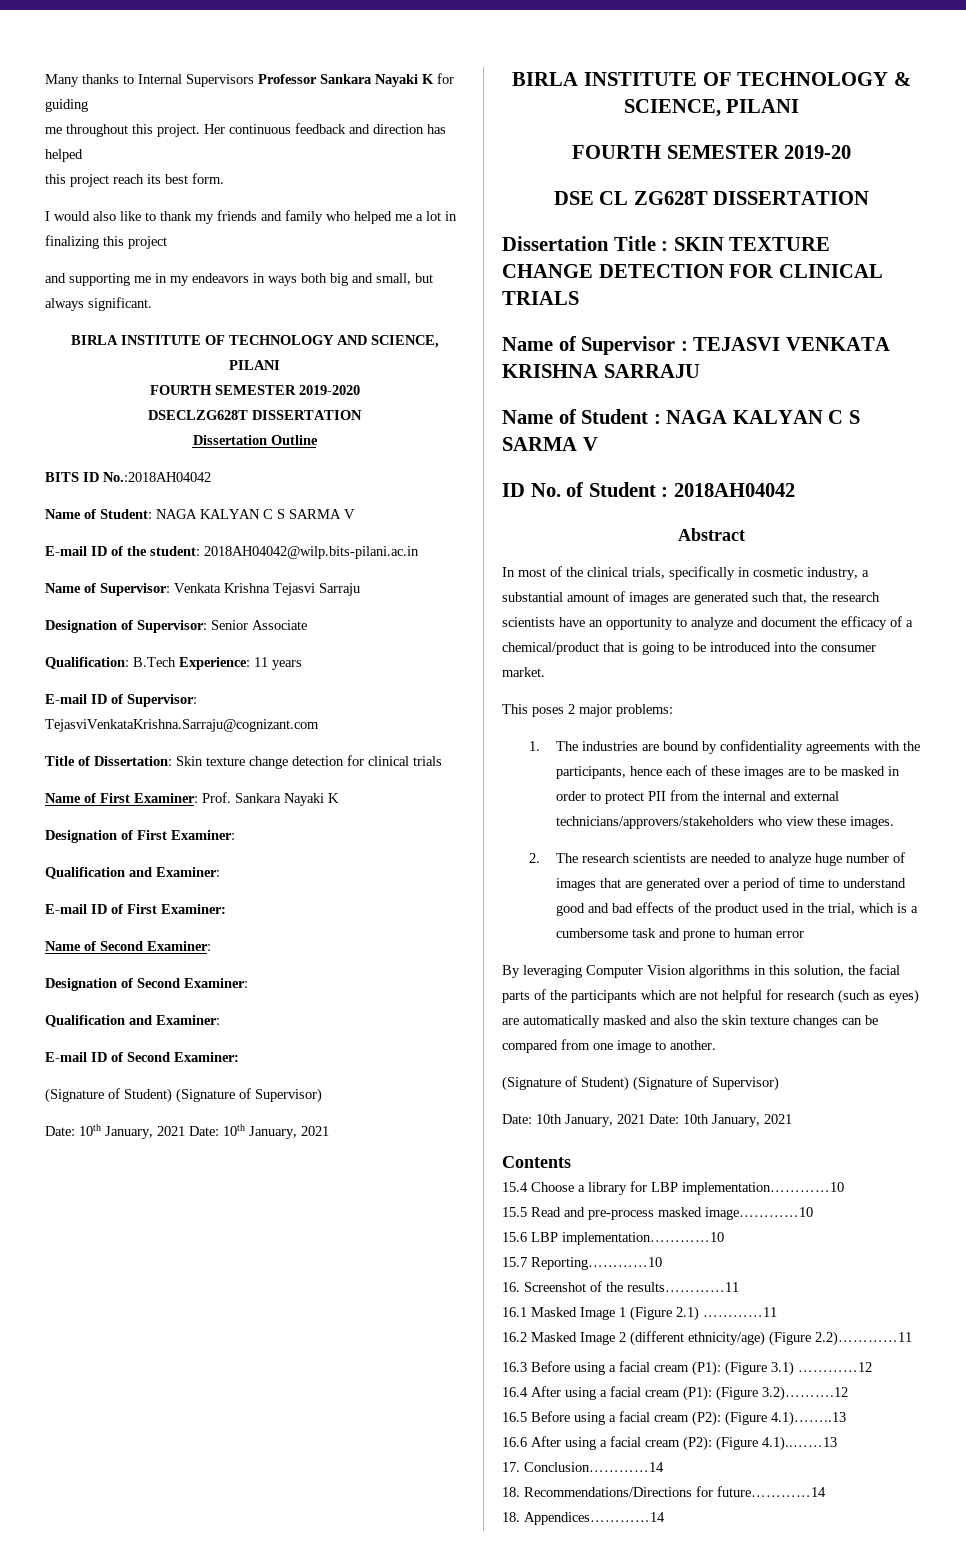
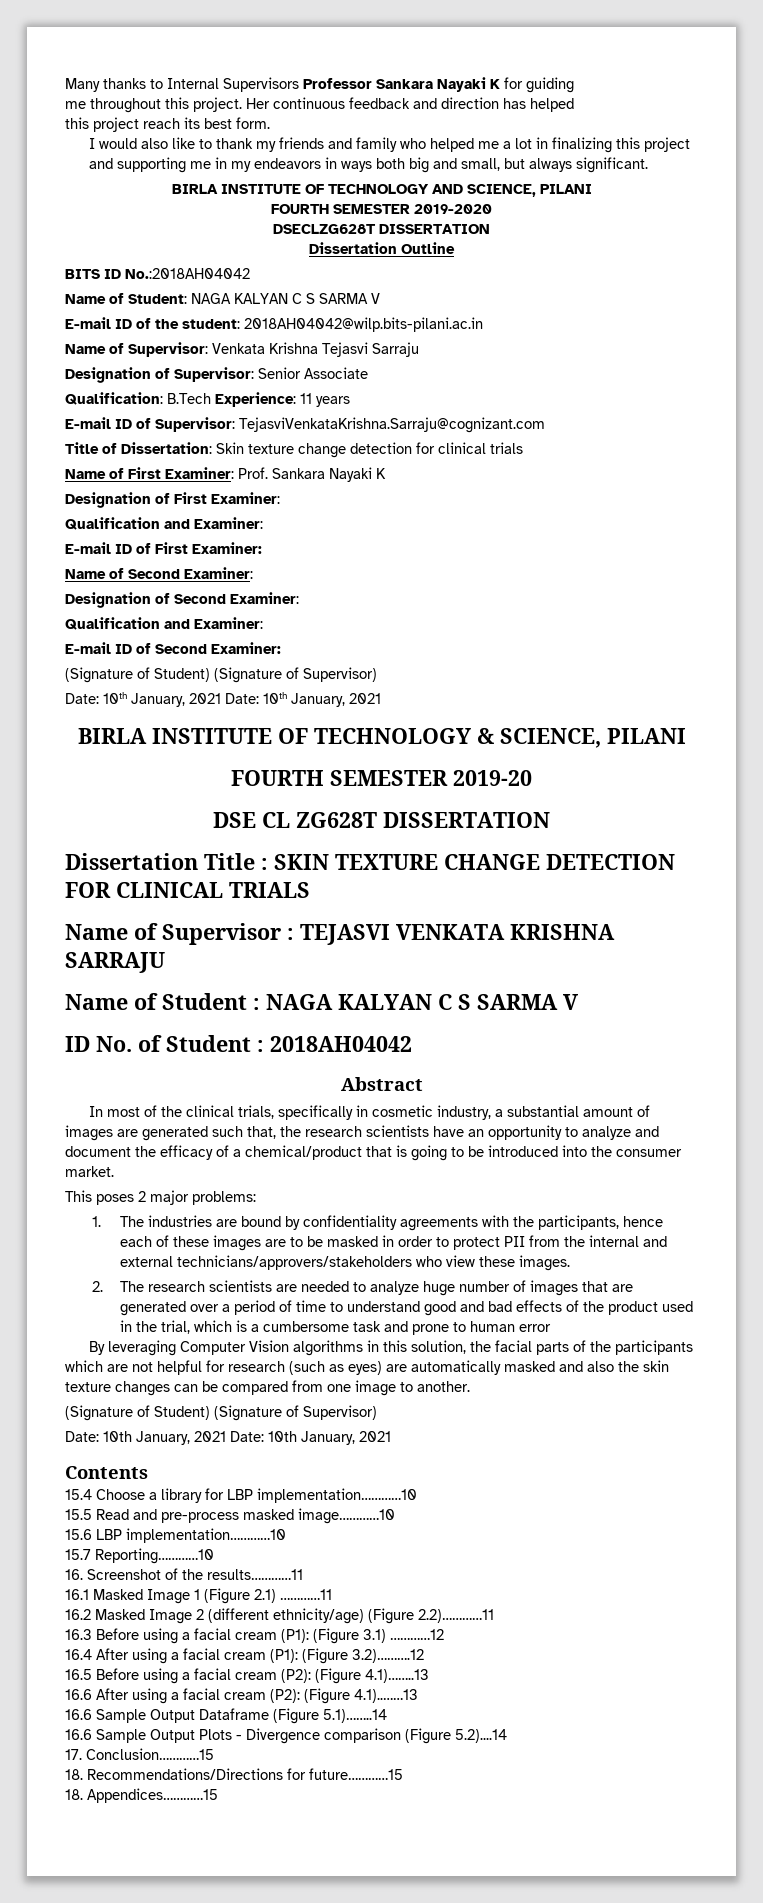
(837, 1443) none -> [65,1708,387,1724] [65,1728,507,1744] // 16.6 Sample Output Dataframe (Figure 5.1)……..14 // 16.6 Sample Output Plots - Divergence comparison (Figure 5.2)....14
[524,1462,664,1472] Conclusion…………14 -> [86,1748,214,1760] Conclusion…………15
[717,1486,826,1497] [502,1512,665,1525] future…………14 // 18. Appendices…………14 -> [309,1768,403,1780] [65,1788,218,1803] future…………15 // 18. Appendices…………15

